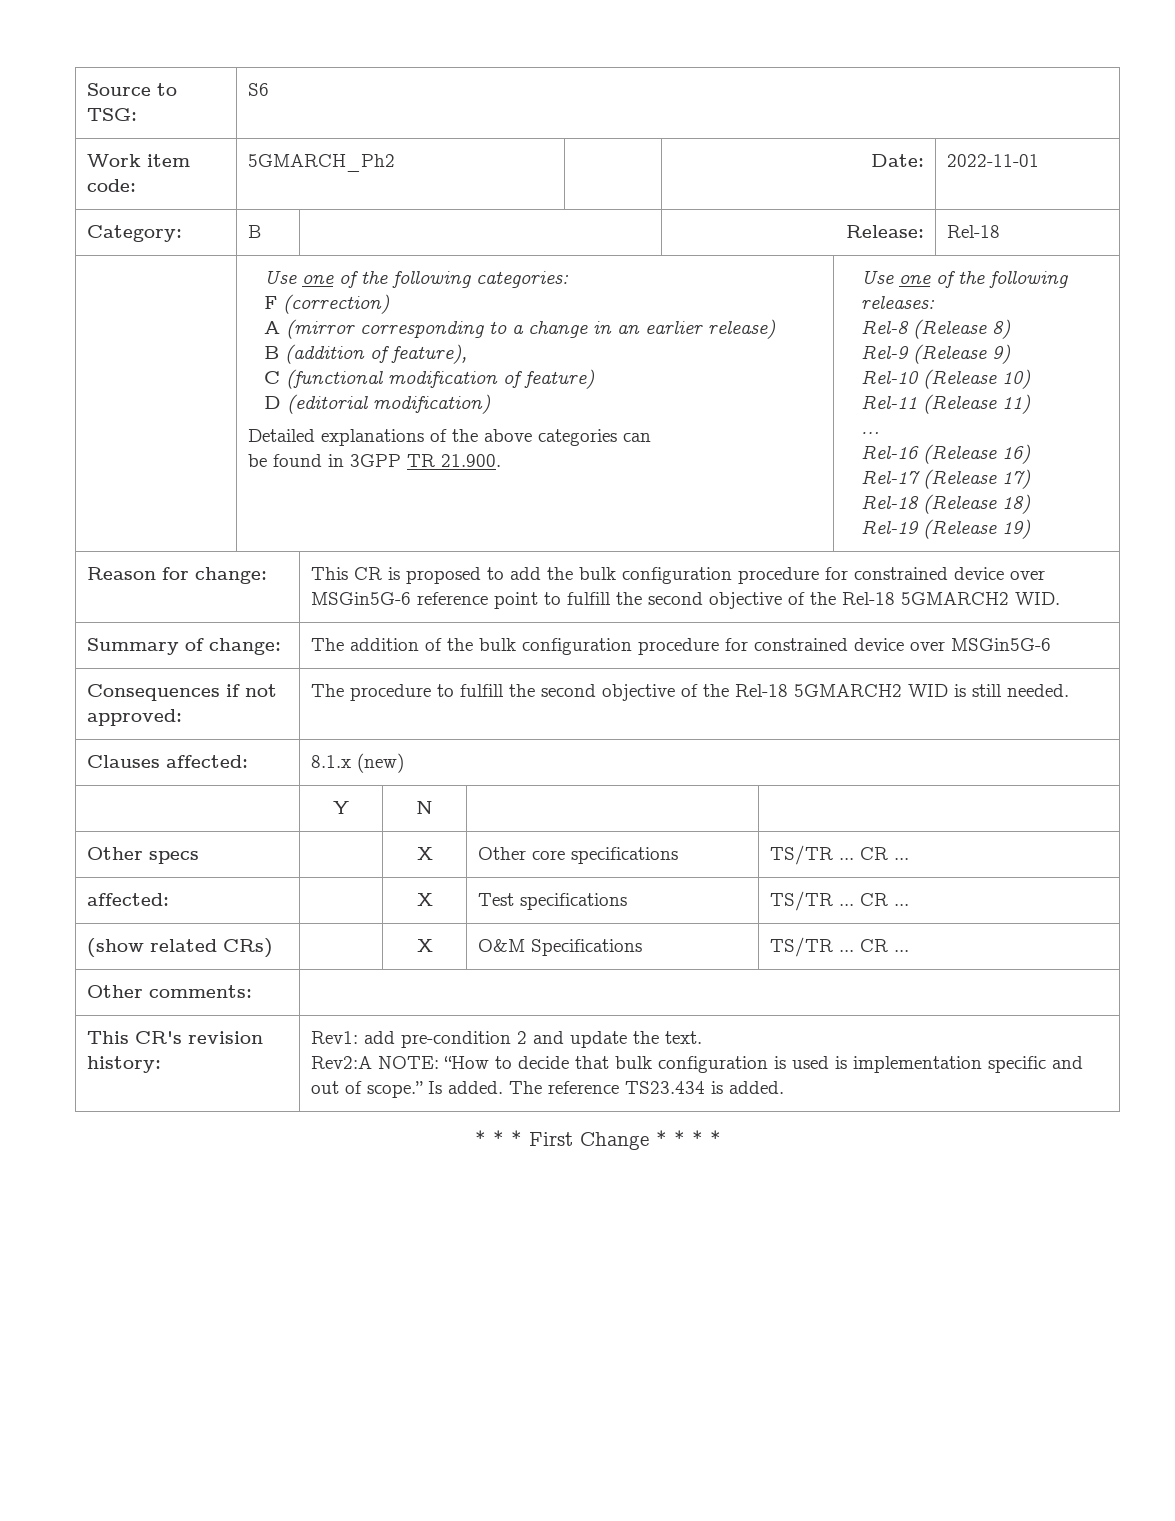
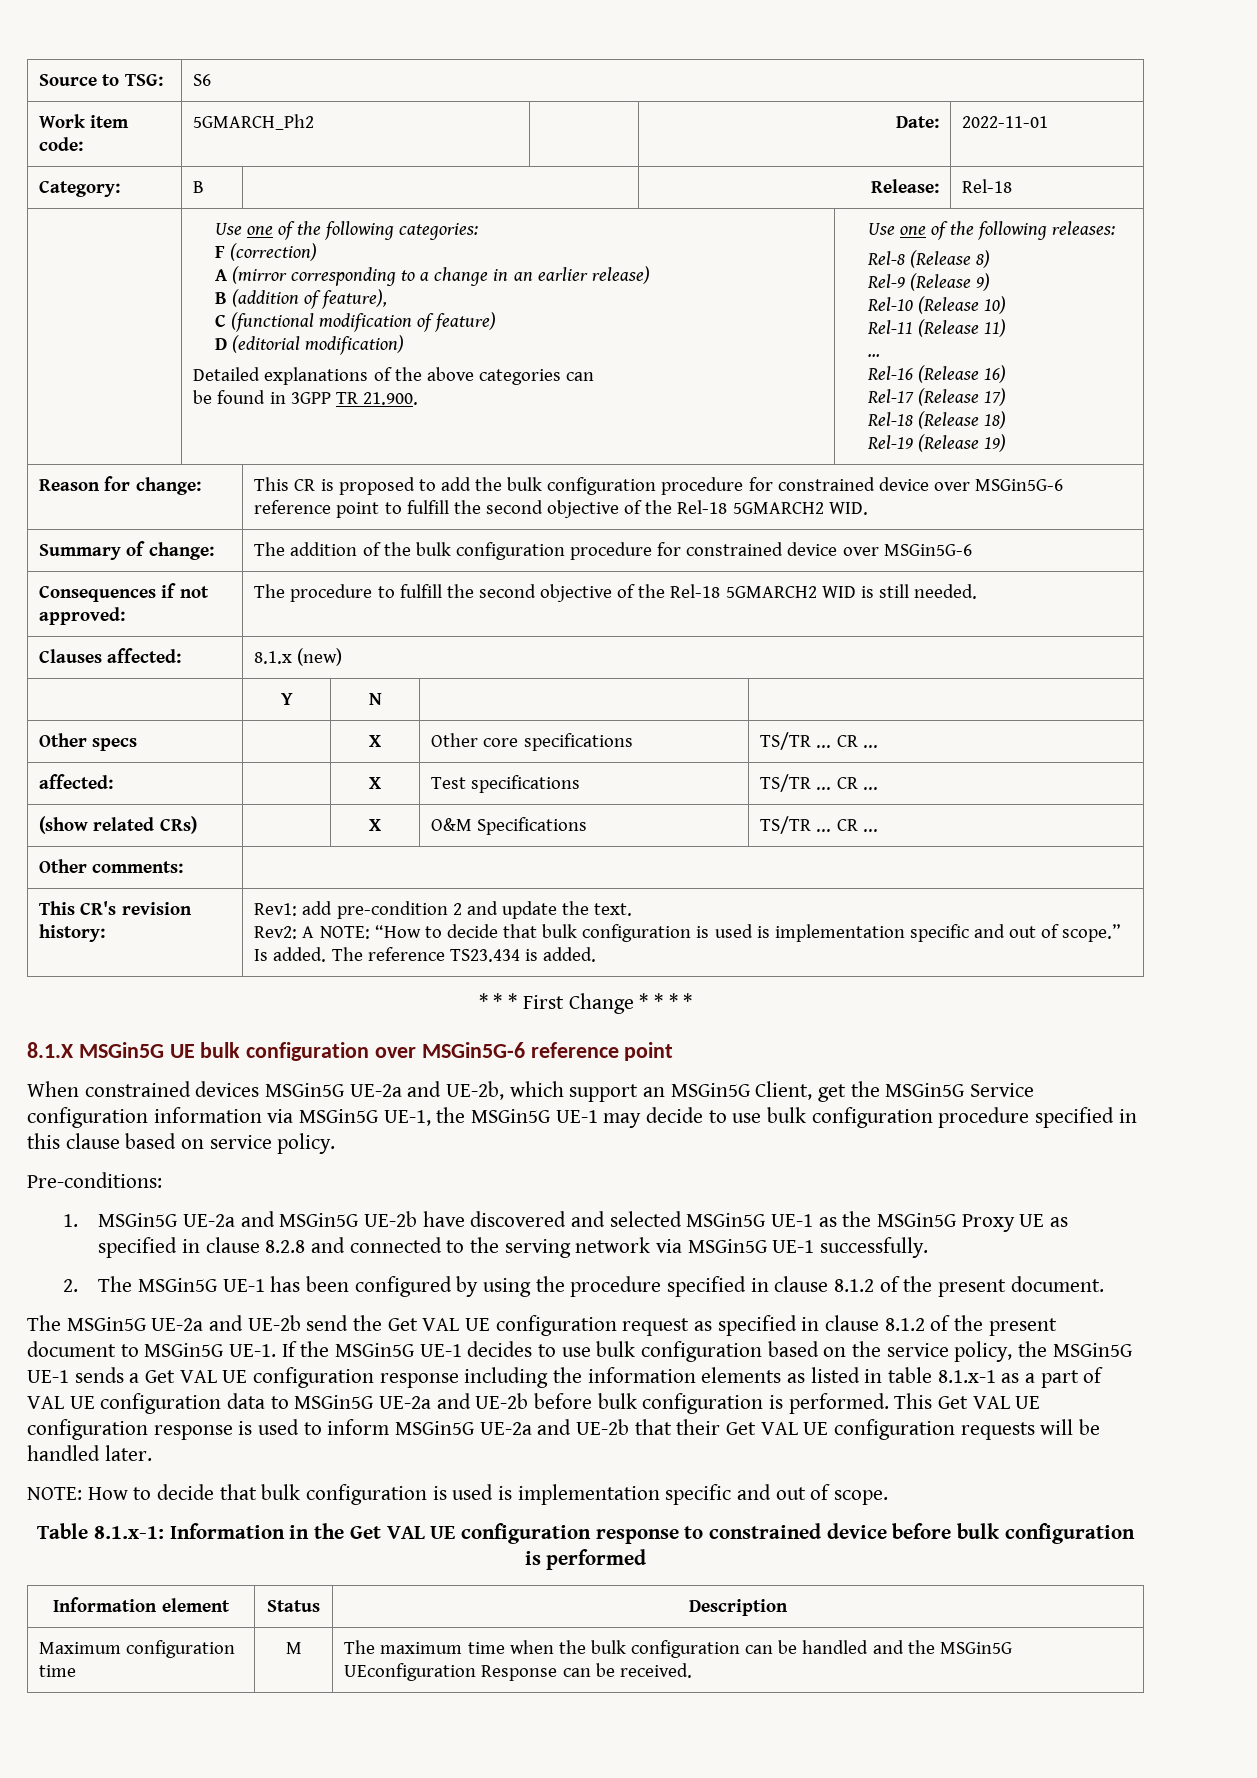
[311,1056,373,1069] Rev2:A -> [254,926,315,939] Rev2: A
(721, 1138) none -> [27,1042,674,1061] [27,1081,1035,1102] [27,1107,1137,1128] [27,1133,336,1154] [27,1172,162,1188] [62,1211,1069,1232] [98,1237,929,1258] [62,1276,1104,1297] [27,1315,1057,1336] [27,1341,1132,1362] [27,1367,1104,1388] [27,1393,1041,1414] [27,1419,1101,1440] [27,1445,152,1461] [27,1484,889,1505] [37,1523,1135,1544] [524,1549,647,1570] [53,1597,230,1612] [267,1600,320,1612] [688,1599,788,1616] [39,1640,236,1658] [39,1665,77,1677] [285,1642,302,1654] [344,1640,1012,1658] [344,1663,692,1681] // 8.1.X MSGin5G UE bulk configuration over MSGin5G-6 reference point // When constrained devices MSGin5G UE-2a and UE-2b, which support an MSGin5G Client, get the MSGin5G Service configuration information via MSGin5G UE-1, the MSGin5G UE-1 may decide to use bulk configuration procedure specified in this clause based on service policy. // Pre-conditions: // 1. MSGin5G UE-2a and MSGin5G UE-2b have discovered and selected MSGin5G UE-1 as the MSGin5G Proxy UE as specified in clause 8.2.8 and connected to the serving network via MSGin5G UE-1 successfully. // 2. The MSGin5G UE-1 has been configured by using the procedure specified in clause 8.1.2 of the present document. // The MSGin5G UE-2a and UE-2b send the Get VAL UE configuration request as specified in clause 8.1.2 of the present document to MSGin5G UE-1. If the MSGin5G UE-1 decides to use bulk configuration based on the service policy, the MSGin5G UE-1 sends a Get VAL UE configuration response including the information elements as listed in table 8.1.x-1 as a part of VAL UE configuration data to MSGin5G UE-2a and UE-2b before bulk configuration is performed. This Get VAL UE configuration response is used to inform MSGin5G UE-2a and UE-2b that their Get VAL UE configuration requests will be handled later. // NOTE: How to decide that bulk configuration is used is implementation specific and out of scope. // Table 8.1.x-1: Information in the Get VAL UE configuration response to constrained device before bulk configuration is performed // Information element | Status | Description // Maximum configuration time | M | The maximum time when the bulk configuration can be handled and the MSGin5G UEconfiguration Response can be received.

